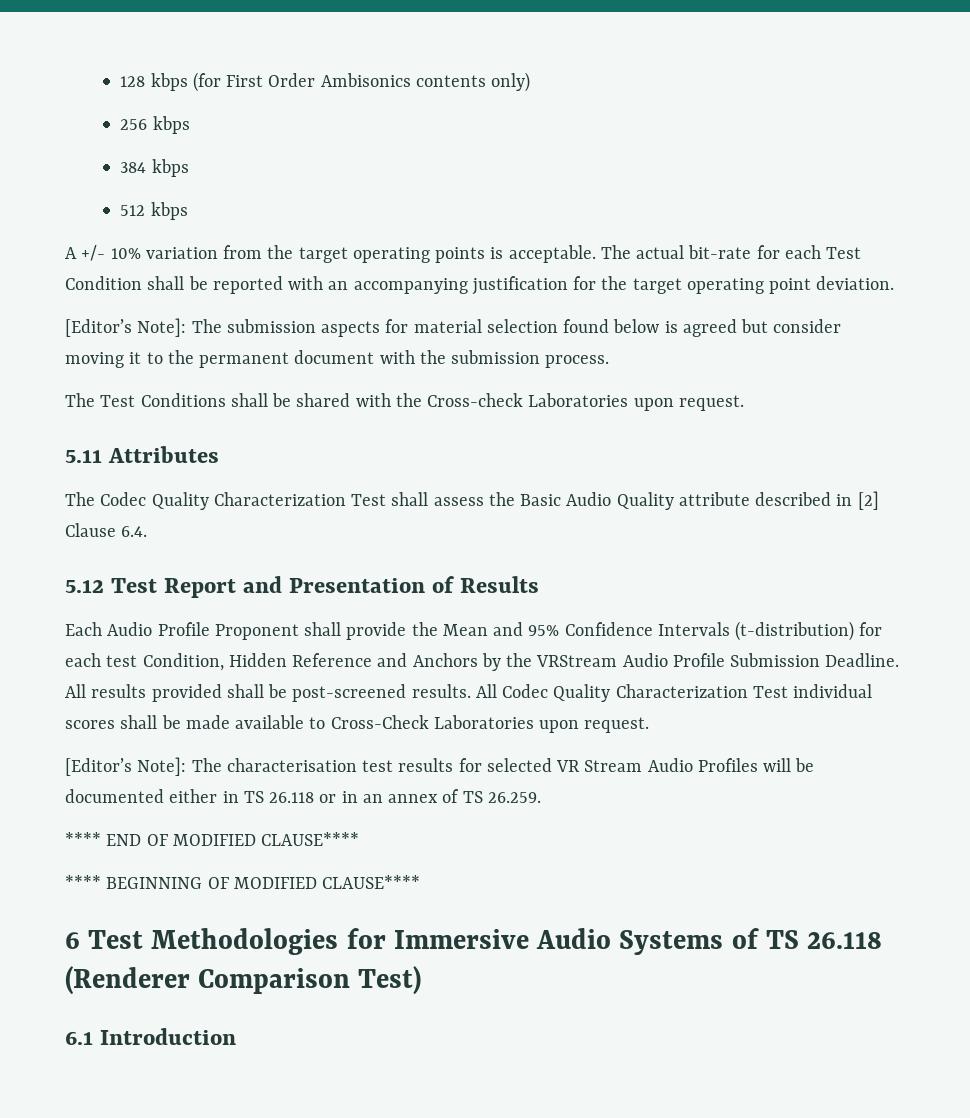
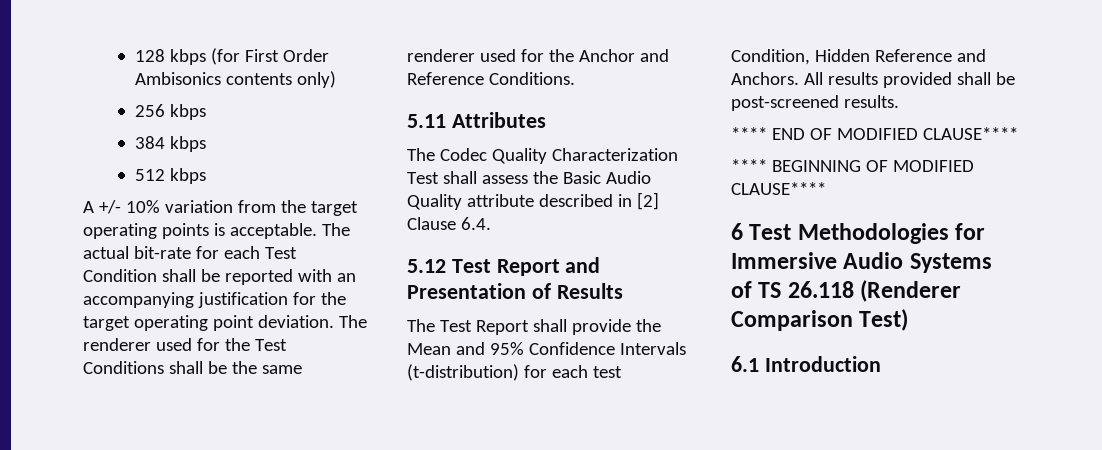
[65,318,842,337] [65,350,610,368] [65,393,744,411] // [Editor’s Note]: The submission aspects for material selection found below is agreed but consider moving it to the permanent document with the submission process. // The Test Conditions shall be shared with the Cross-check Laboratories upon request. -> [338,315,367,328] [83,338,287,351] [83,361,302,374] [407,49,669,62] [407,72,575,85] The renderer used for the Test Conditions shall be the same renderer used for the Anchor and Reference Conditions.
[65,622,299,640] Each Audio Profile Proponent -> [407,319,529,335] The Test Report
[412,653,900,671] Anchors by the VRStream Audio Profile Submission Deadline. -> [731,72,799,85] Anchors.
[475,684,873,702] [65,715,650,733] [65,757,815,776] [65,789,541,803] All Codec Quality Characterization Test individual scores shall be made available to Cross-Check Laboratories upon request. // [Editor’s Note]: The characterisation test results for selected VR Stream Audio Profiles will be documented either in TS 26.118 or in an annex of TS 26.259. -> (899, 101) none

